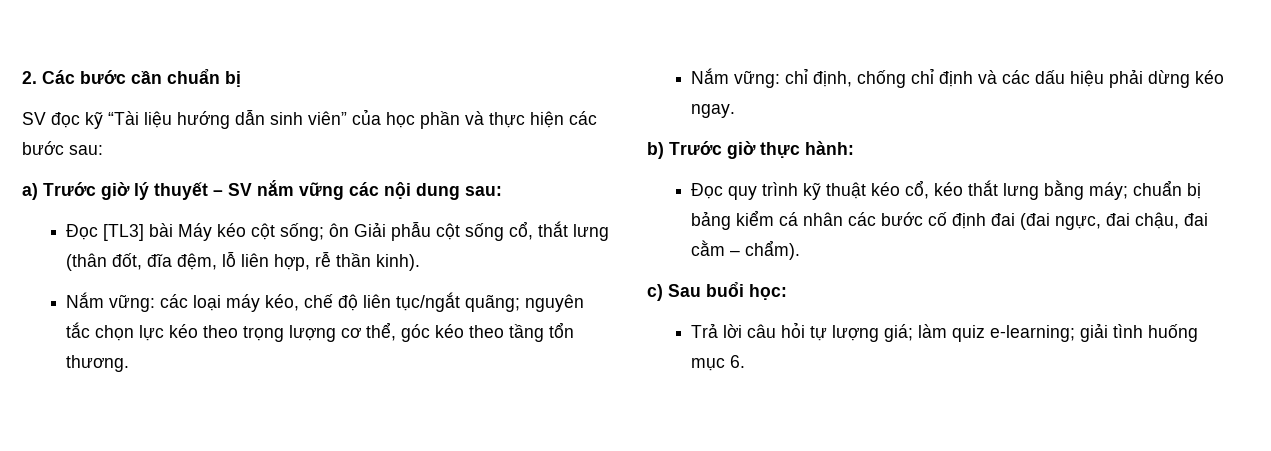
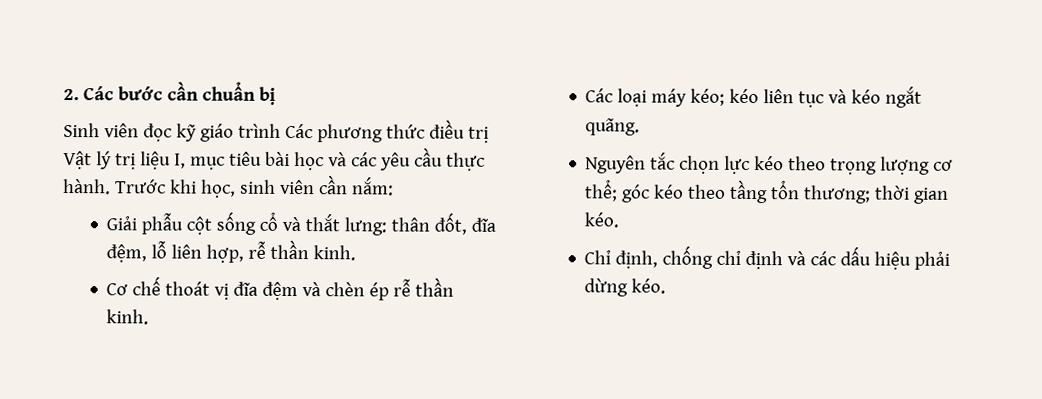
[22,109,597,129] [22,141,103,155] [22,180,502,200] [66,221,610,241] [66,253,108,271] SV đọc kỹ “Tài liệu hướng dẫn sinh viên” của học phần và thực hiện các bước sau: // a) Trước giờ lý thuyết – SV nắm vững các nội dung sau: // Đọc [TL3] bài Máy kéo cột sống; ôn Giải phẫu cột sống cổ, thắt lưng (thân -> [63,119,489,143] [63,147,485,171] [63,175,394,198] [106,211,431,236] Sinh viên đọc kỹ giáo trình Các phương thức điều trị Vật lý trị liệu I, mục tiêu bài học và các yêu cầu thực hành. Trước khi học, sinh viên cần nắm: // Giải phẫu cột sống cổ và thắt lưng: thân
[376,254,421,271] [66,292,585,312] kinh). // Nắm vững: các loại máy kéo, chế độ liên tục/ngắt quãng; nguyên -> [313,245,357,261] [106,276,455,301] [106,309,150,325] [585,85,923,108] [585,118,641,136] [585,155,647,174] kinh. // Cơ chế thoát vị đĩa đệm và chèn ép rễ thần kinh. // Các loại máy kéo; kéo liên tục và kéo ngắt quãng. // Nguyên
[366,322,397,341] thể, -> [584,179,619,202] thể;
[66,355,130,372] [691,68,809,88] thương. // Nắm vững: chỉ -> [803,185,950,204] [584,212,620,228] [584,250,612,265] thương; thời gian kéo. // Chỉ
[1195,70,1225,84] [691,104,736,118] [647,141,854,159] [691,180,1202,200] [691,210,1209,230] [691,240,801,260] [647,282,787,301] [691,322,1199,342] [691,355,746,371] kéo ngay. // b) Trước giờ thực hành: // Đọc quy trình kỹ thuật kéo cổ, kéo thắt lưng bằng máy; chuẩn bị bảng kiểm cá nhân các bước cố định đai (đai ngực, đai chậu, đai cằm – chẩm). // c) Sau buổi học: // Trả lời câu hỏi tự lượng giá; làm quiz e-learning; giải tình huống mục 6. -> [631,278,667,294] kéo.

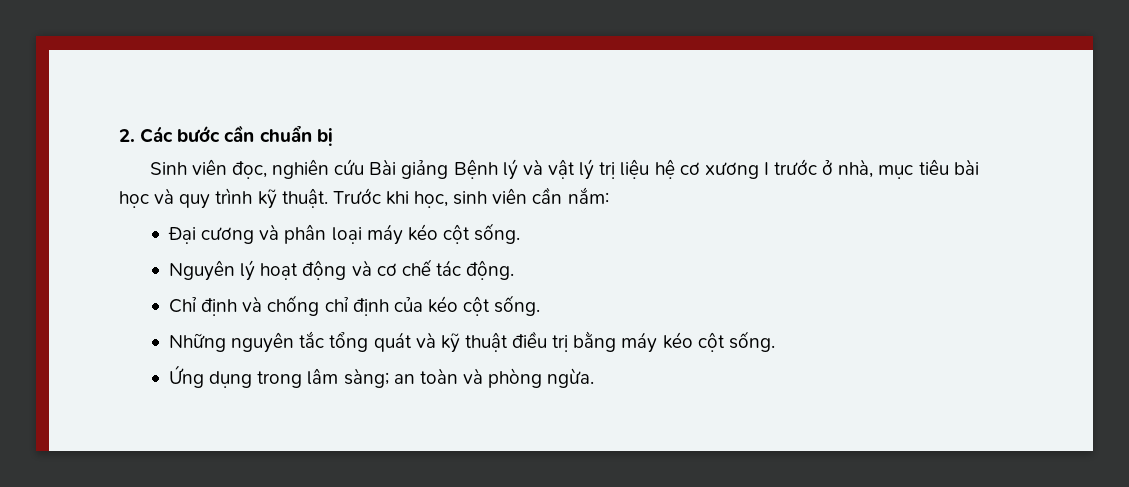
[142,119,489,143] [63,151,186,170] đọc kỹ giáo trình Các phương thức điều trị Vật lý trị liệu I, -> [231,159,874,180] đọc, nghiên cứu Bài giảng Bệnh lý và vật lý trị liệu hệ cơ xương I trước ở nhà,
[350,147,485,171] [63,179,111,195] các yêu cầu thực hành. -> [179,188,328,209] quy trình kỹ thuật.
[106,211,497,236] [106,239,357,263] [106,276,455,301] [106,309,150,325] [585,85,923,108] [585,118,641,136] [585,151,954,175] [584,179,950,204] [584,212,620,228] Giải phẫu cột sống cổ và thắt lưng: thân đốt, đĩa đệm, lỗ liên hợp, rễ thần kinh. // Cơ chế thoát vị đĩa đệm và chèn ép rễ thần kinh. // Các loại máy kéo; kéo liên tục và kéo ngắt quãng. // Nguyên tắc chọn lực kéo theo trọng lượng cơ thể; góc kéo theo tầng tổn thương; thời gian kéo. -> [168,223,521,245] [169,259,515,281] Đại cương và phân loại máy kéo cột sống. // Nguyên lý hoạt động và cơ chế tác động.
[615,250,659,269] định, -> [201,296,263,316] định và
[787,246,951,270] [584,278,667,297] và các dấu hiệu phải dừng kéo. -> [393,295,541,316] [169,331,775,353] [169,365,595,388] của kéo cột sống. // Những nguyên tắc tổng quát và kỹ thuật điều trị bằng máy kéo cột sống. // Ứng dụng trong lâm sàng; an toàn và phòng ngừa.

